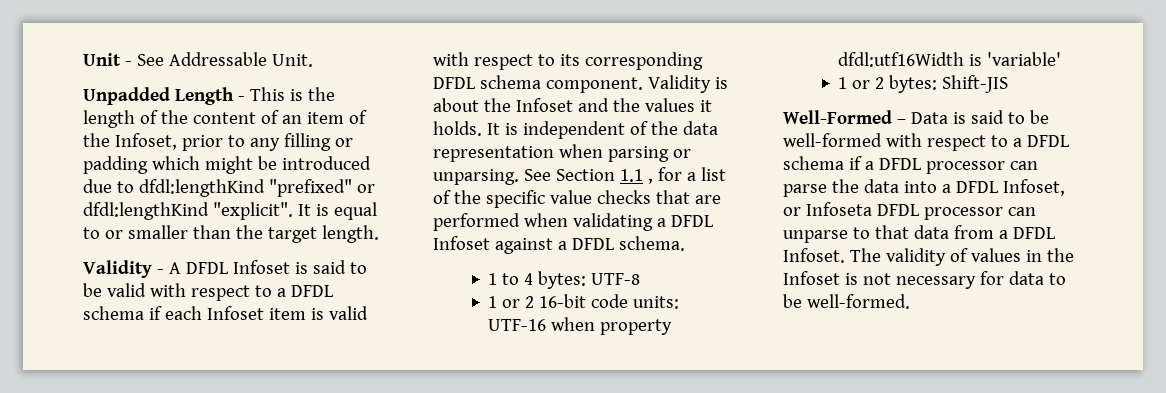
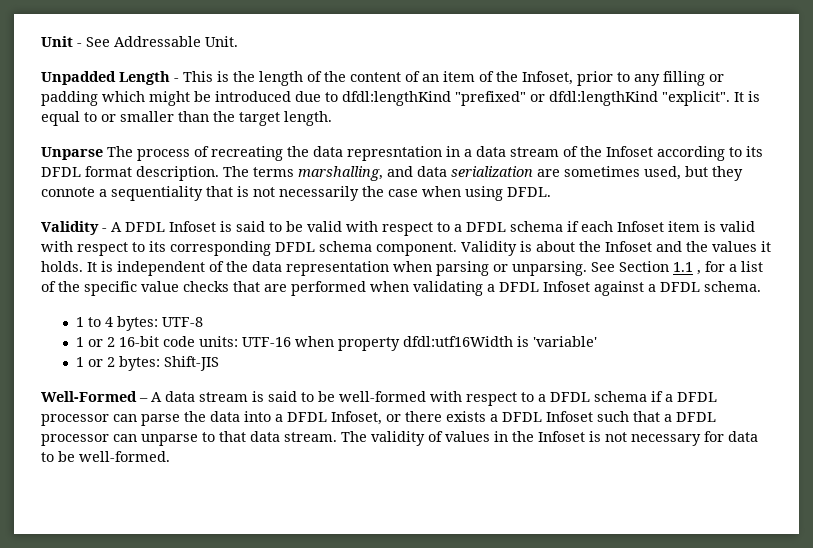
(379, 234) none -> [41,146,763,161] [41,166,743,181] [41,186,551,201] // Unparse The process of recreating the data represntation in a data stream of the Infoset according to its DFDL format description. The terms marshalling, and data serialization are sometimes used, but they connote a sequentiality that is not necessarily the case when using DFDL.
[910,112,948,124] Data -> [151,391,248,402] A data stream
[805,202,872,216] Infoseta -> [405,411,672,422] there exists a DFDL Infoset such that a
[953,225,1055,239] [783,248,845,263] from a DFDL Infoset. -> [284,432,337,442] stream.

